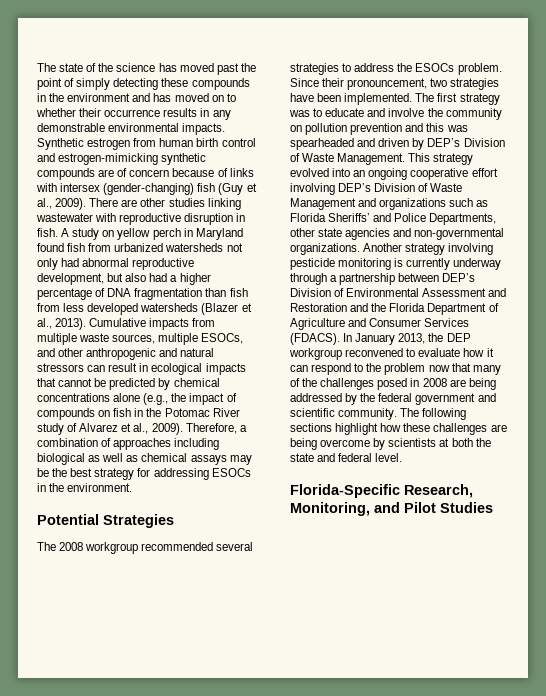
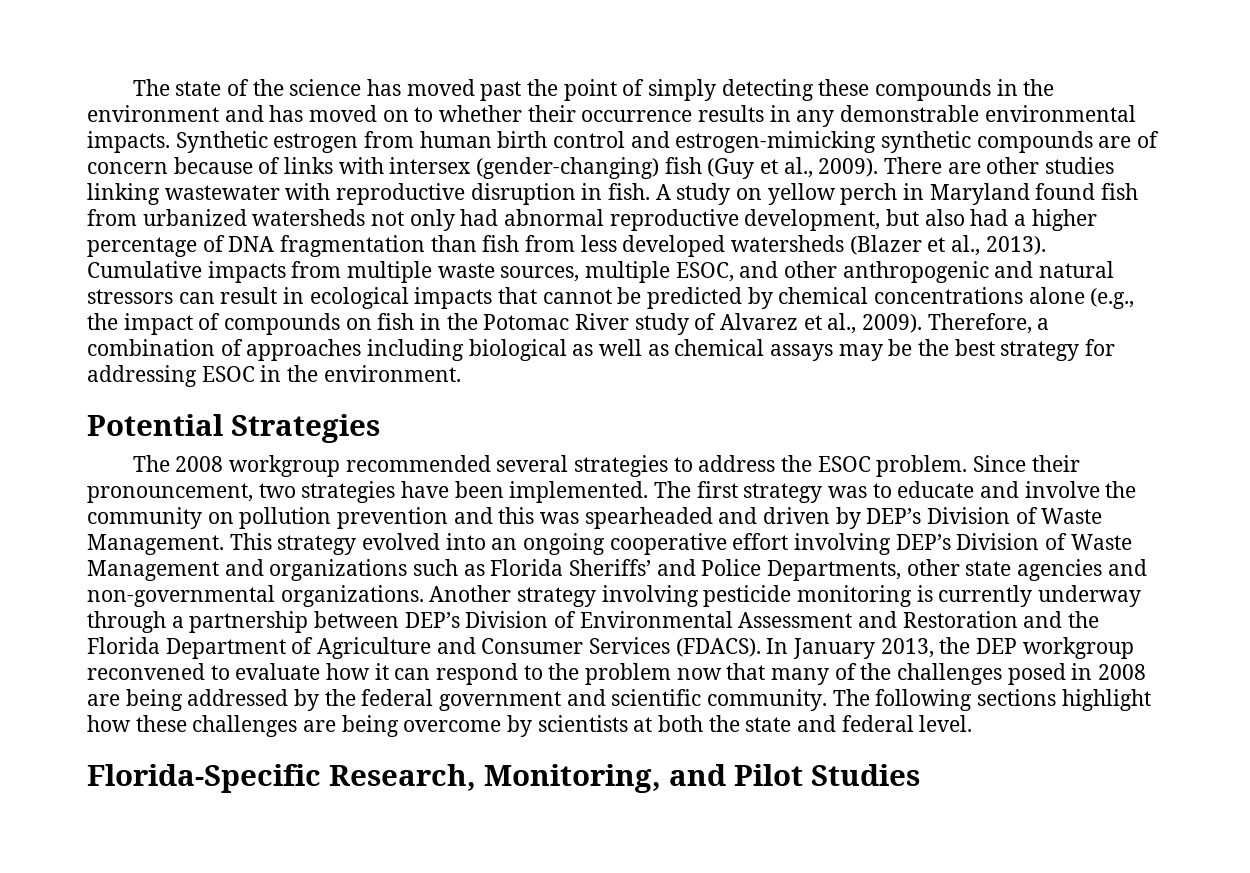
[201,333,244,344] ESOCs, -> [675,262,734,282] ESOC,
[211,468,251,477] ESOCs -> [201,366,255,382] ESOC
[415,63,455,72] ESOCs -> [817,456,871,472] ESOC

